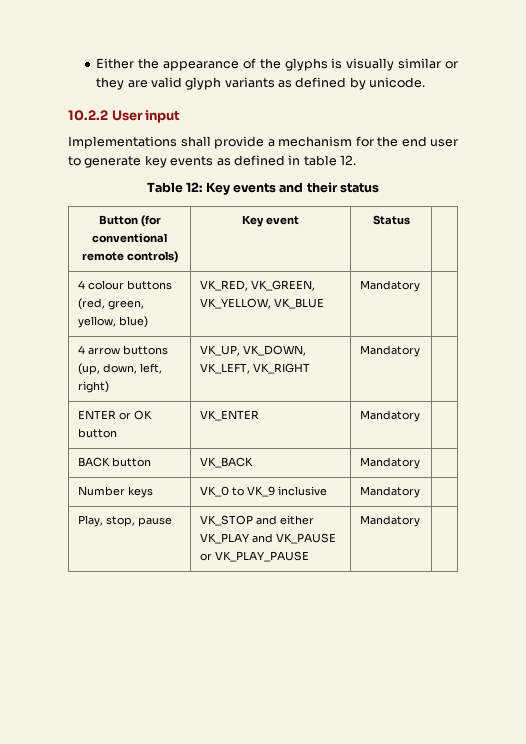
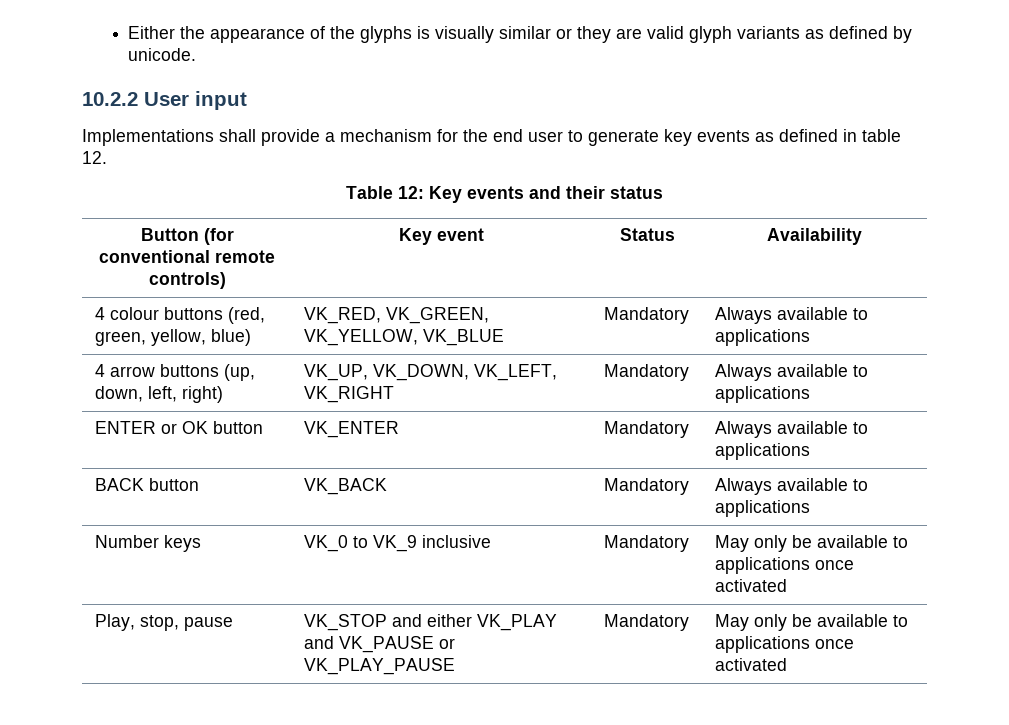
(410, 220) none -> [767,228,862,245] Availability
(420, 286) none -> [714,307,868,324] [714,329,810,346] Always available to applications
(420, 351) none -> [714,364,868,381] [714,386,810,403] Always available to applications
(420, 416) none -> [714,421,868,438] [714,443,810,460] Always available to applications
(420, 463) none -> [714,478,868,495] [714,500,810,517] Always available to applications
(420, 492) none -> [714,535,908,552] [714,557,854,574] [714,579,787,592] May only be available to applications once activated
(420, 521) none -> [714,614,908,631] [714,636,854,653] [714,658,787,671] May only be available to applications once activated

